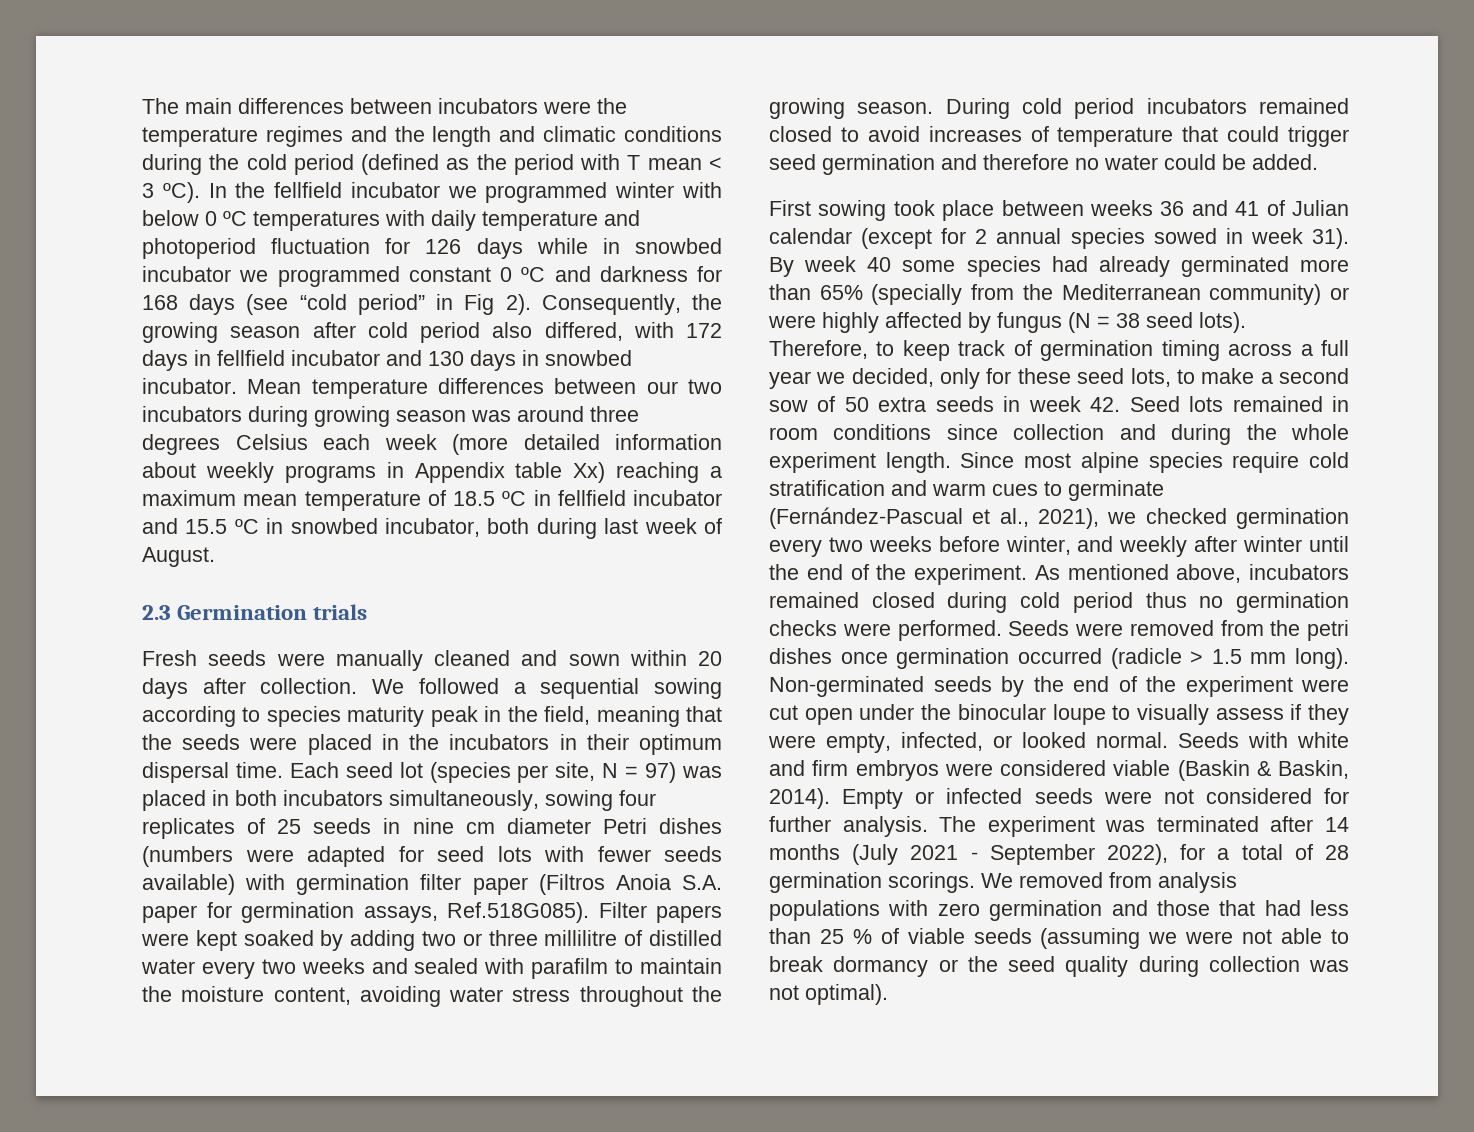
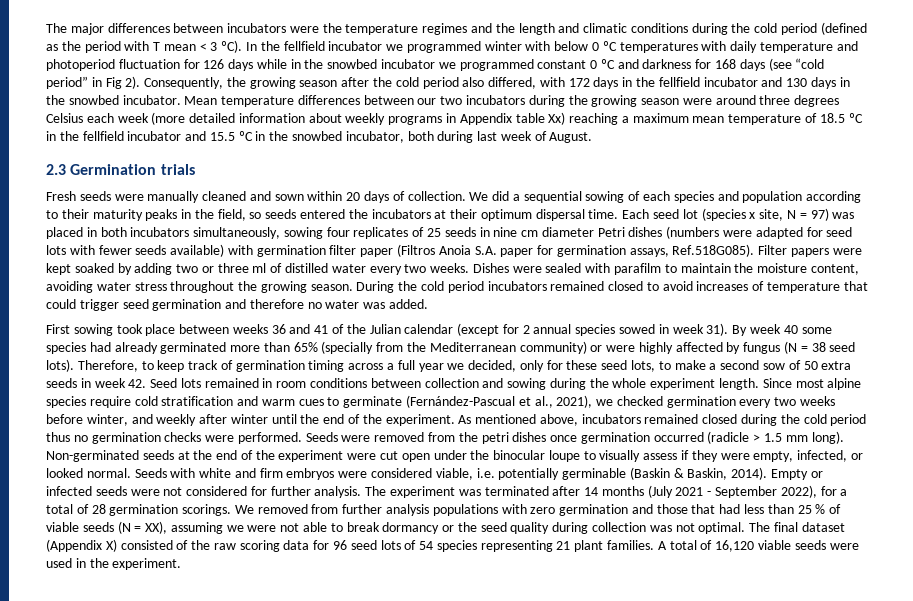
[142,98,232,114] The main -> [46,23,104,35] The major
(620, 246) none -> [304,59,324,69] the
(356, 330) none -> [373,77,393,87] the
(211, 358) none -> [636,77,656,87] the
(539, 358) none -> [46,95,65,105] the
[314,406,511,427] growing season was -> [568,95,712,107] the growing season were
(551, 498) none -> [59,131,79,141] the
(284, 526) none -> [269,131,289,141] the
[202,678,246,694] after -> [392,191,405,201] of
[418,678,499,694] followed -> [492,191,510,201] did
[142,706,723,727] [142,734,399,755] according to species maturity peak in the field, meaning that the seeds were placed in -> [628,191,862,203] [46,209,346,221] of each species and population according to their maturity peaks in the field, so seeds entered
[559,734,577,750] in -> [434,210,447,219] at
[517,765,549,783] per -> [749,212,756,219] x
[544,930,618,946] millilitre -> [252,263,267,273] ml
[301,958,408,974] weeks and -> [430,263,542,273] weeks. Dishes were
(1010, 108) none -> [398,281,418,291] the
[1164,154,1246,170] could be -> [363,302,386,309] was
(1285, 208) none -> [346,324,366,334] the
[946,424,998,440] since -> [370,378,421,388] between
(1156, 432) none -> [507,378,547,390] sowing
(1008, 602) none -> [780,414,800,424] the
[1001,676,1024,697] by -> [177,451,190,460] at
[1113,760,1171,776] viable -> [435,468,627,480] viable, i.e. potentially germinable
(1152, 880) none -> [342,504,383,514] further
[1040,928,1141,949] (assuming -> [117,521,223,534] (N = XX), assuming
[805,984,888,1005] optimal). -> [698,522,845,534] [46,539,859,552] [46,558,182,570] optimal. The final dataset (Appendix X) consisted of the raw scoring data for 96 seed lots of 54 species representing 21 plant families. A total of 16,120 viable seeds were used in the experiment.

